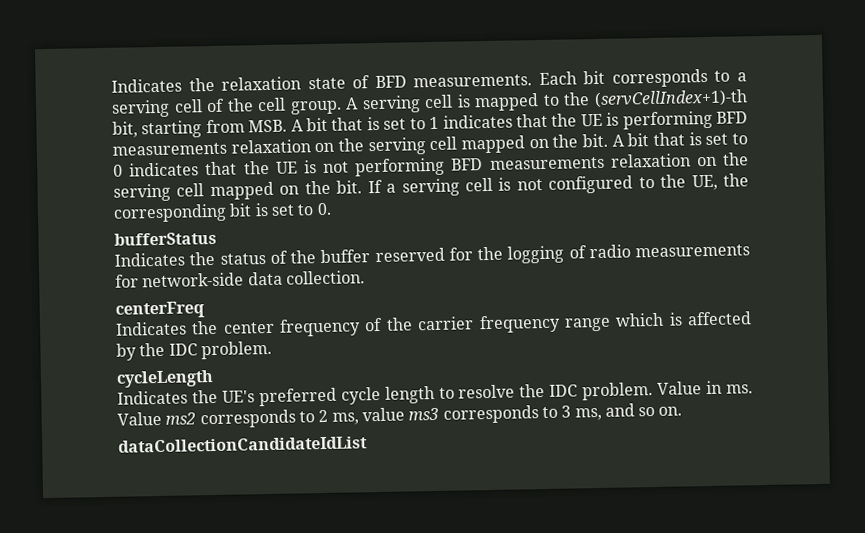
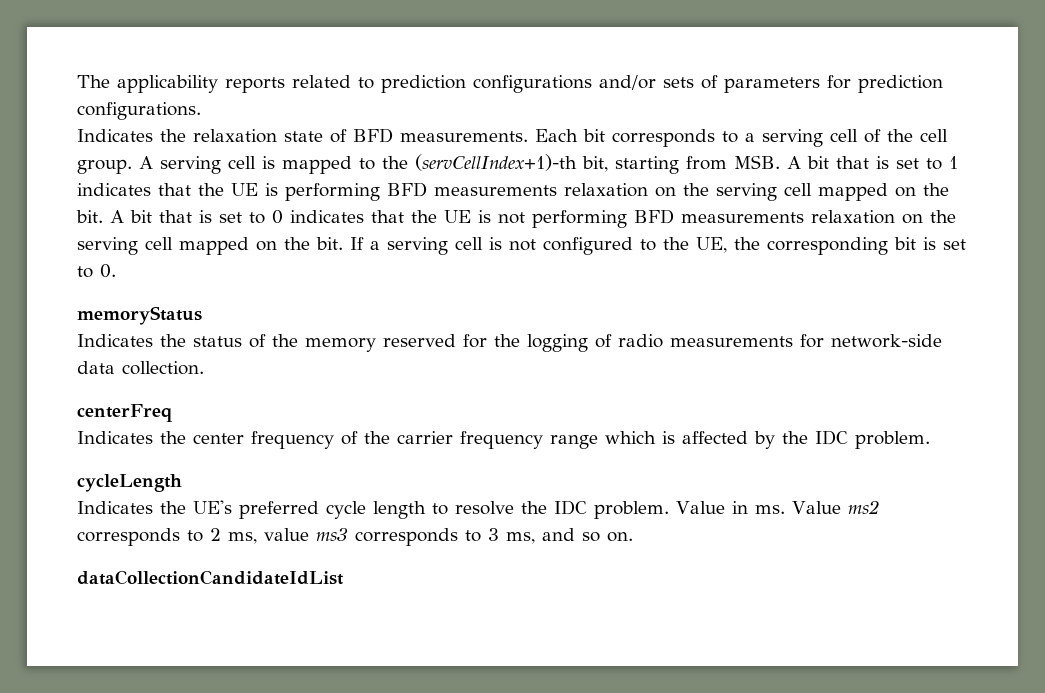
(111, 85) none -> [77,75,943,93] [77,102,201,120] The applicability reports related to prediction configurations and/or sets of parameters for prediction configurations. //
[114,231,217,246] bufferStatus -> [77,306,202,325] memoryStatus
[320,249,371,264] buffer -> [305,338,376,352] memory

